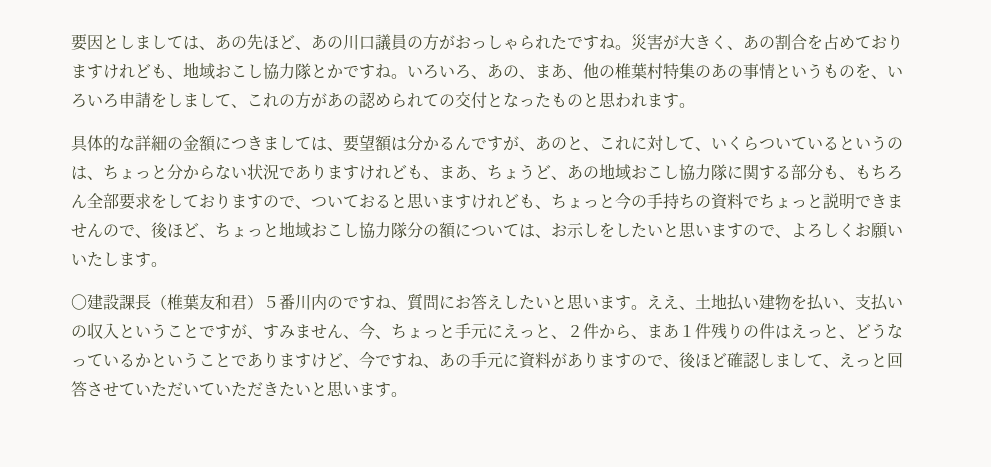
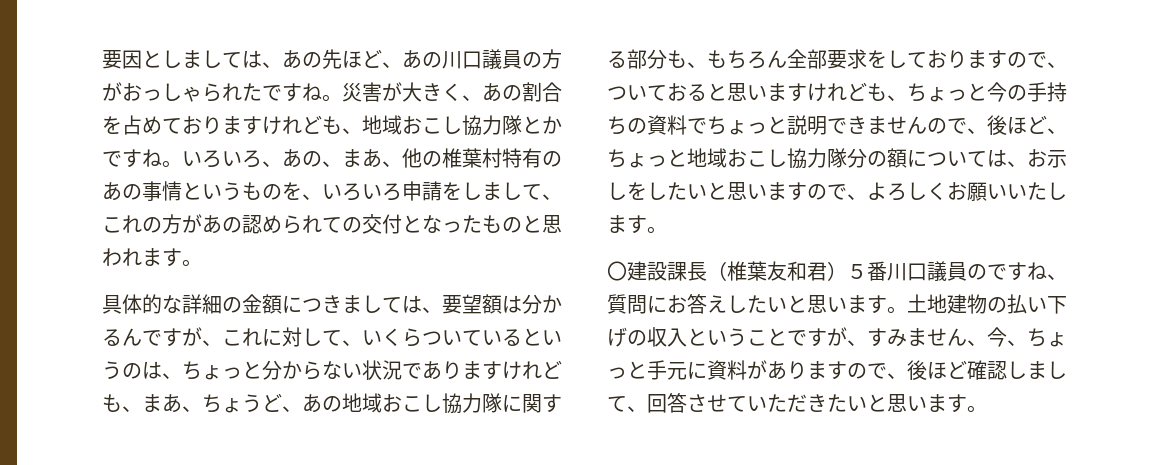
[679,63,695,79] 集 -> [522,148,542,168] 有
[535,136,599,151] あのと、 -> (222, 343) none
[311,294,327,310] 内 -> [907,261,967,281] 口議員
[647,293,903,311] ええ、土地払い建物を払い、支払い -> [907,294,1067,314] [607,327,627,347] 土地建物の払い下げ
[503,323,903,339] [71,351,519,369] えっと、２件から、まあ１件残りの件はえっと、どうなっているかということでありますけど、今ですね、あの手元に -> (707, 370) none
[839,352,887,367] えっと -> (647, 409) none
[183,382,263,397] いていただ -> (807, 403) none

